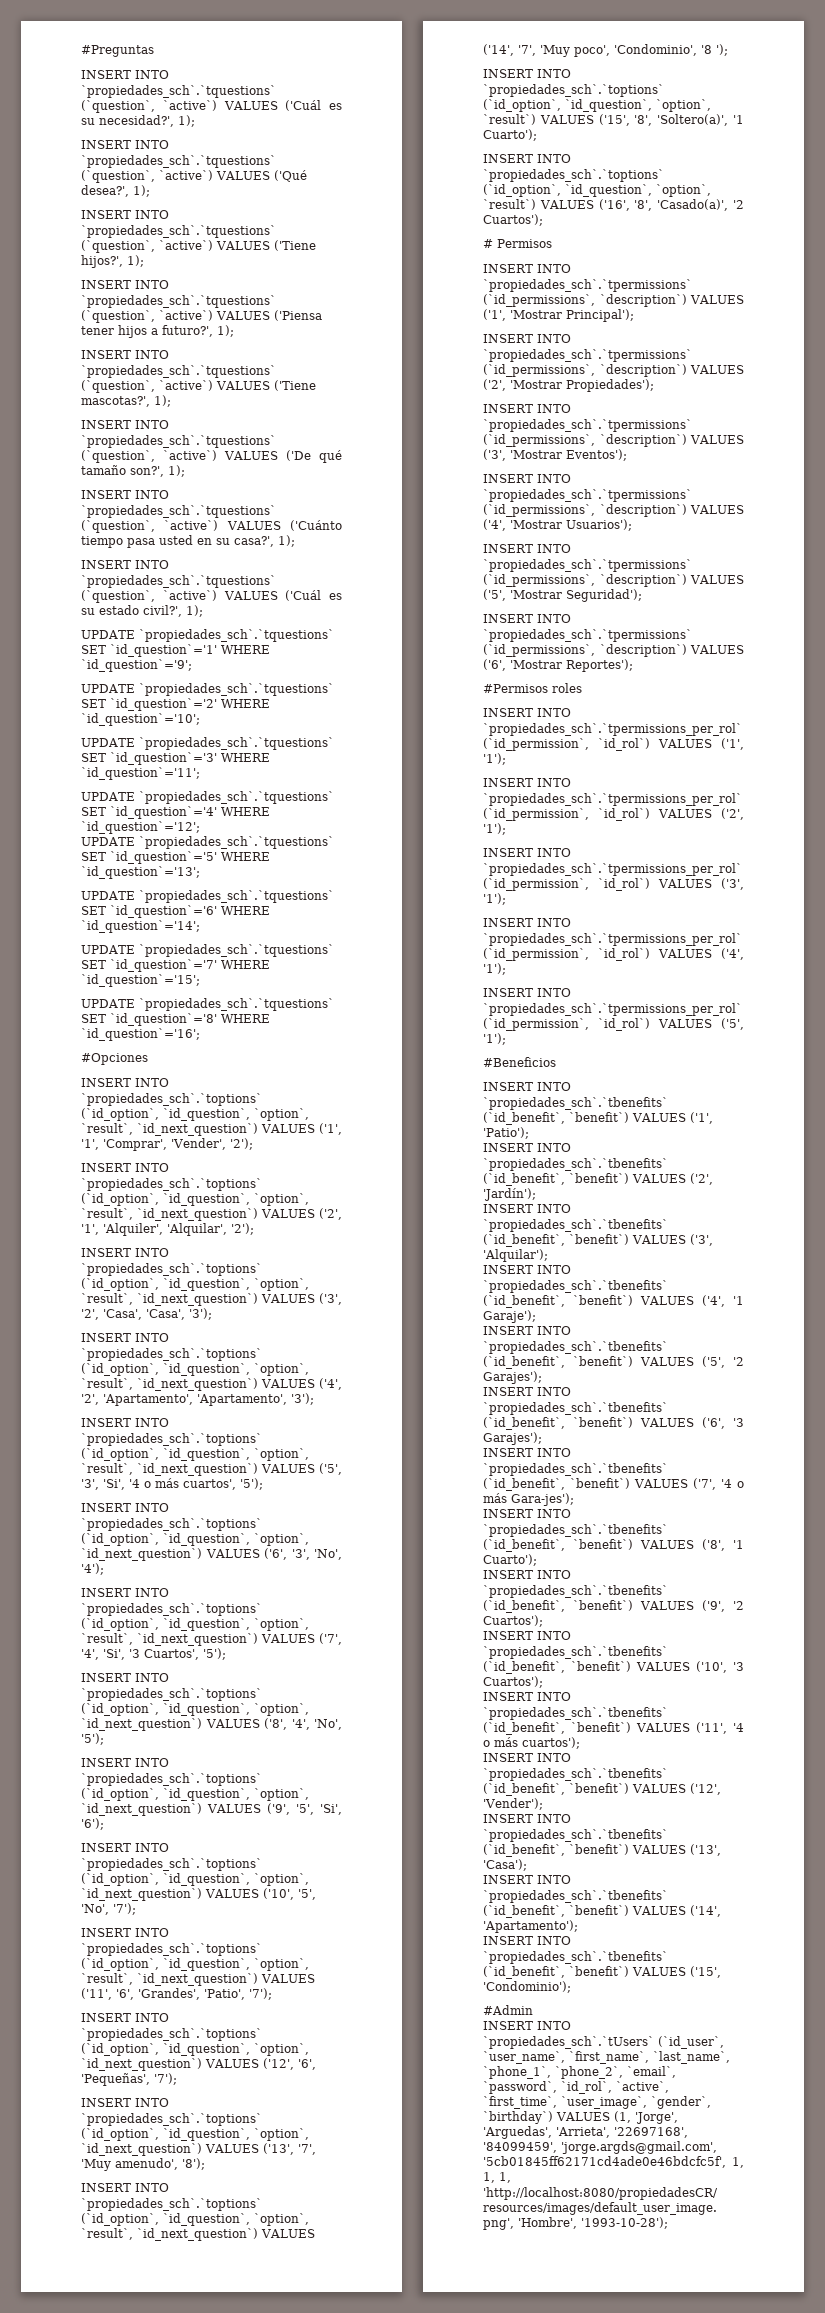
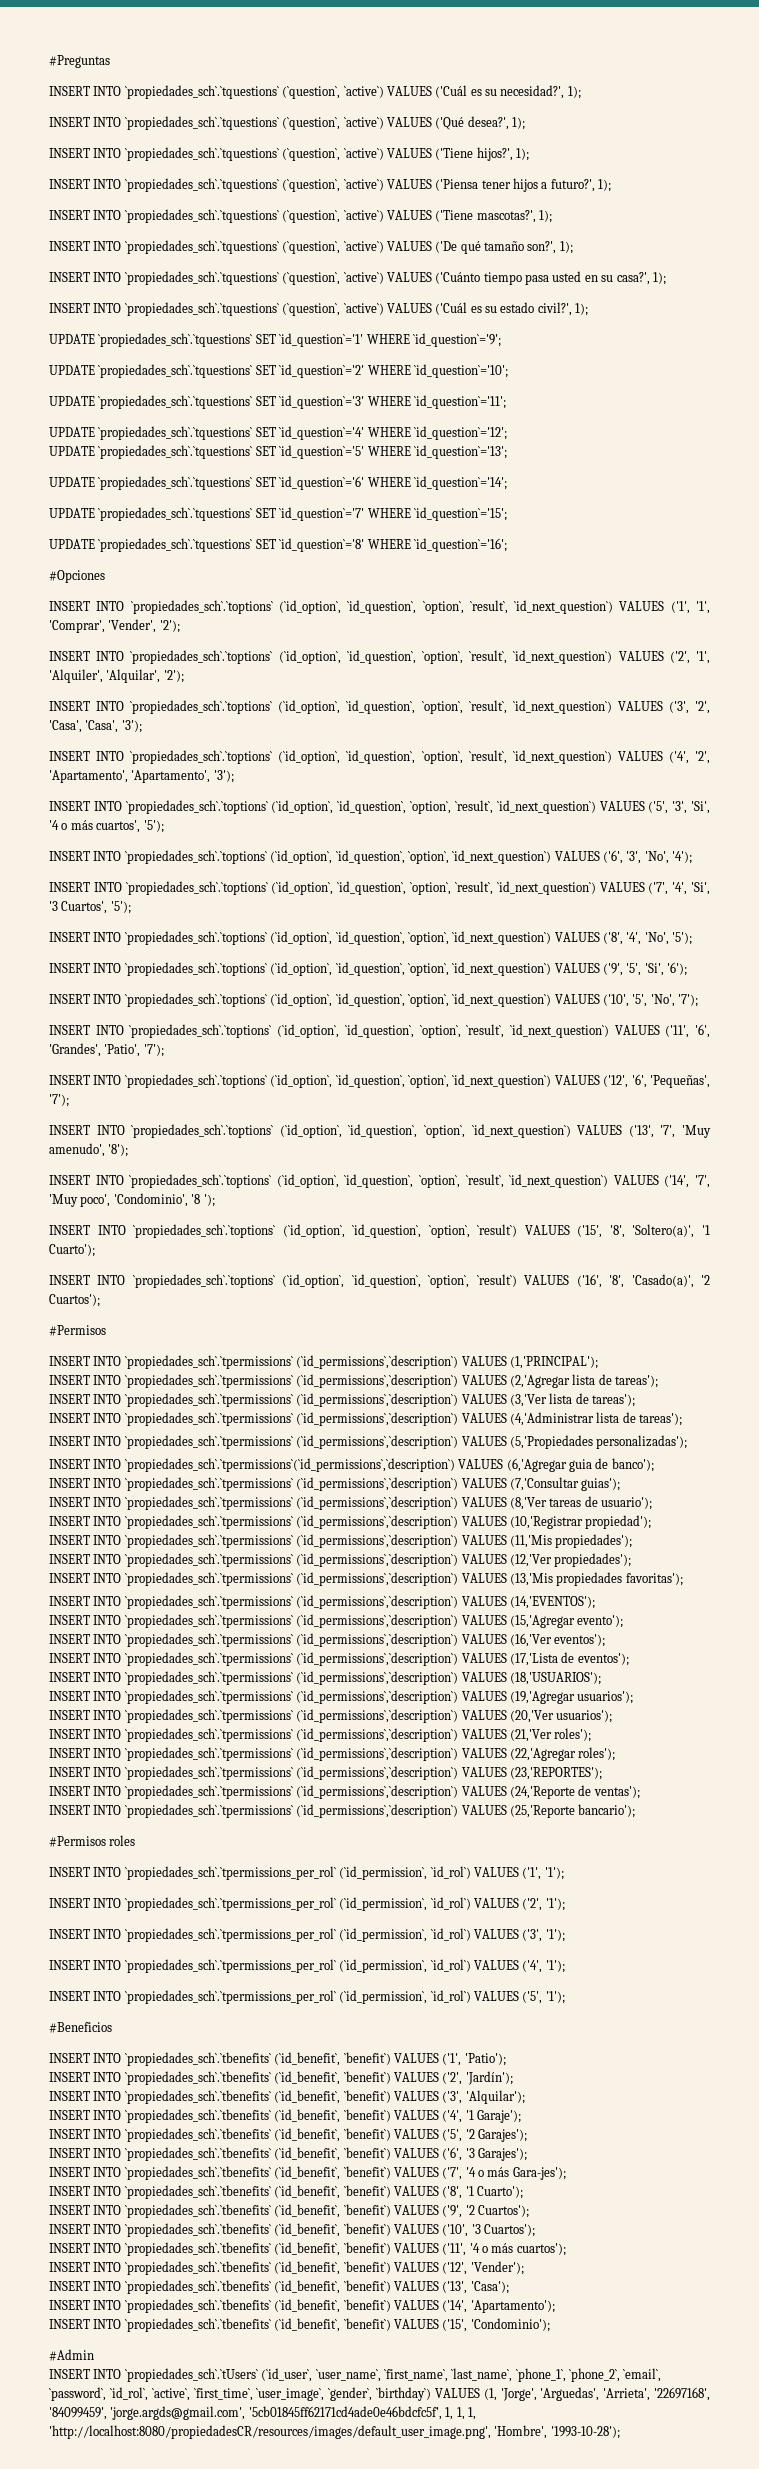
[483,239,552,248] [483,264,571,273] [483,279,692,292] [483,294,744,307] [483,309,634,322] [483,334,571,343] [483,349,692,362] [483,364,744,377] [483,379,654,392] [483,404,571,413] [483,419,692,432] [483,434,744,447] [483,449,627,461] [483,474,571,483] [483,489,692,502] [483,504,744,517] [483,519,632,531] [483,544,571,553] [483,559,692,572] [483,574,744,587] [483,589,642,602] [483,614,571,623] [483,629,692,642] [483,644,744,657] [483,659,633,672] # Permisos // INSERT INTO `propiedades_sch`.`tpermissions` (`id_permissions`, `description`) VALUES ('1', 'Mostrar Principal'); // INSERT INTO `propiedades_sch`.`tpermissions` (`id_permissions`, `description`) VALUES ('2', 'Mostrar Propiedades'); // INSERT INTO `propiedades_sch`.`tpermissions` (`id_permissions`, `description`) VALUES ('3', 'Mostrar Eventos'); // INSERT INTO `propiedades_sch`.`tpermissions` (`id_permissions`, `description`) VALUES ('4', 'Mostrar Usuarios'); // INSERT INTO `propiedades_sch`.`tpermissions` (`id_permissions`, `description`) VALUES ('5', 'Mostrar Seguridad'); // INSERT INTO `propiedades_sch`.`tpermissions` (`id_permissions`, `description`) VALUES ('6', 'Mostrar Reportes'); -> [49,1325,106,1336] [49,1355,598,1369] [49,1374,658,1388] [49,1393,635,1407] [49,1412,682,1426] [49,1435,688,1449] [49,1458,654,1472] [49,1477,621,1491] [49,1496,652,1510] [49,1515,652,1529] [49,1534,633,1548] [49,1553,632,1567] [49,1572,683,1586] [49,1595,595,1609] [49,1614,624,1628] [49,1633,606,1647] [49,1652,629,1666] [49,1671,601,1685] [49,1690,634,1704] [49,1709,613,1723] [49,1728,592,1742] [49,1747,616,1761] [49,1766,602,1780] [49,1785,640,1799] [49,1804,636,1818] #Permisos // INSERT INTO `propiedades_sch`.`tpermissions` (`id_permissions`,`description`) VALUES (1,'PRINCIPAL'); // INSERT INTO `propiedades_sch`.`tpermissions` (`id_permissions`,`description`) VALUES (2,'Agregar lista de tareas'); // INSERT INTO `propiedades_sch`.`tpermissions` (`id_permissions`,`description`) VALUES (3,'Ver lista de tareas'); // INSERT INTO `propiedades_sch`.`tpermissions` (`id_permissions`,`description`) VALUES (4,'Administrar lista de tareas'); // INSERT INTO `propiedades_sch`.`tpermissions` (`id_permissions`,`description`) VALUES (5,'Propiedades personalizadas'); // INSERT INTO `propiedades_sch`.`tpermissions`(`id_permissions`,`description`) VALUES (6,'Agregar guia de banco'); // INSERT INTO `propiedades_sch`.`tpermissions` (`id_permissions`,`description`) VALUES (7,'Consultar guias'); // INSERT INTO `propiedades_sch`.`tpermissions` (`id_permissions`,`description`) VALUES (8,'Ver tareas de usuario'); // INSERT INTO `propiedades_sch`.`tpermissions` (`id_permissions`,`description`) VALUES (10,'Registrar propiedad'); // INSERT INTO `propiedades_sch`.`tpermissions` (`id_permissions`,`description`) VALUES (11,'Mis propiedades'); // INSERT INTO `propiedades_sch`.`tpermissions` (`id_permissions`,`description`) VALUES (12,'Ver propiedades'); // INSERT INTO `propiedades_sch`.`tpermissions` (`id_permissions`,`description`) VALUES (13,'Mis propiedades favoritas'); // INSERT INTO `propiedades_sch`.`tpermissions` (`id_permissions`,`description`) VALUES (14,'EVENTOS'); // INSERT INTO `propiedades_sch`.`tpermissions` (`id_permissions`,`description`) VALUES (15,'Agregar evento'); // INSERT INTO `propiedades_sch`.`tpermissions` (`id_permissions`,`description`) VALUES (16,'Ver eventos'); // INSERT INTO `propiedades_sch`.`tpermissions` (`id_permissions`,`description`) VALUES (17,'Lista de eventos'); // INSERT INTO `propiedades_sch`.`tpermissions` (`id_permissions`,`description`) VALUES (18,'USUARIOS'); // INSERT INTO `propiedades_sch`.`tpermissions` (`id_permissions`,`description`) VALUES (19,'Agregar usuarios'); // INSERT INTO `propiedades_sch`.`tpermissions` (`id_permissions`,`description`) VALUES (20,'Ver usuarios'); // INSERT INTO `propiedades_sch`.`tpermissions` (`id_permissions`,`description`) VALUES (21,'Ver roles'); // INSERT INTO `propiedades_sch`.`tpermissions` (`id_permissions`,`description`) VALUES (22,'Agregar roles'); // INSERT INTO `propiedades_sch`.`tpermissions` (`id_permissions`,`description`) VALUES (23,'REPORTES'); // INSERT INTO `propiedades_sch`.`tpermissions` (`id_permissions`,`description`) VALUES (24,'Reporte de ventas'); // INSERT INTO `propiedades_sch`.`tpermissions` (`id_permissions`,`description`) VALUES (25,'Reporte bancario');

